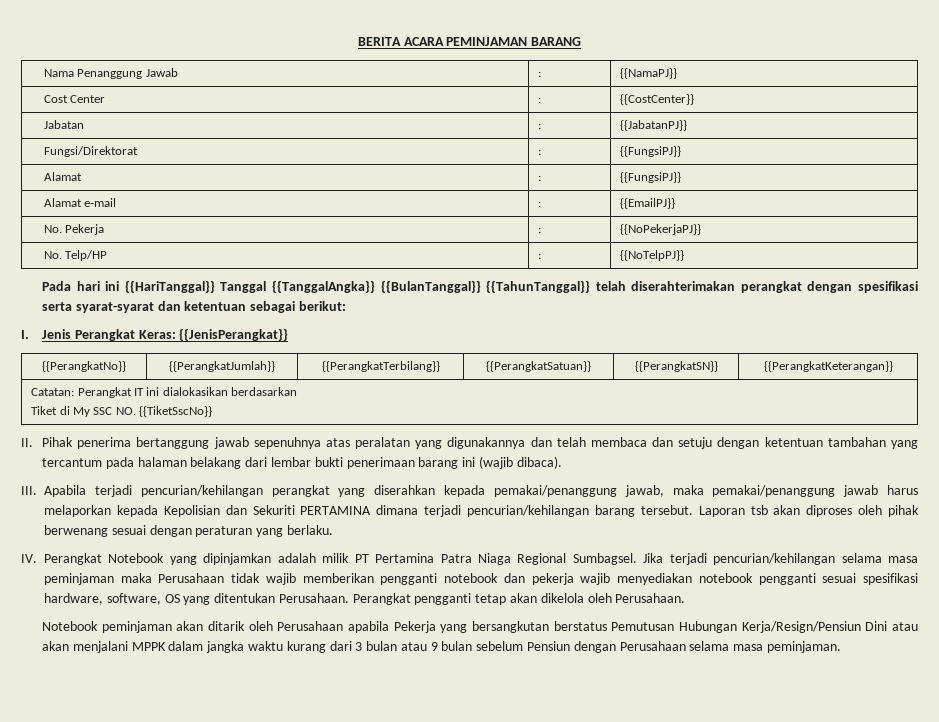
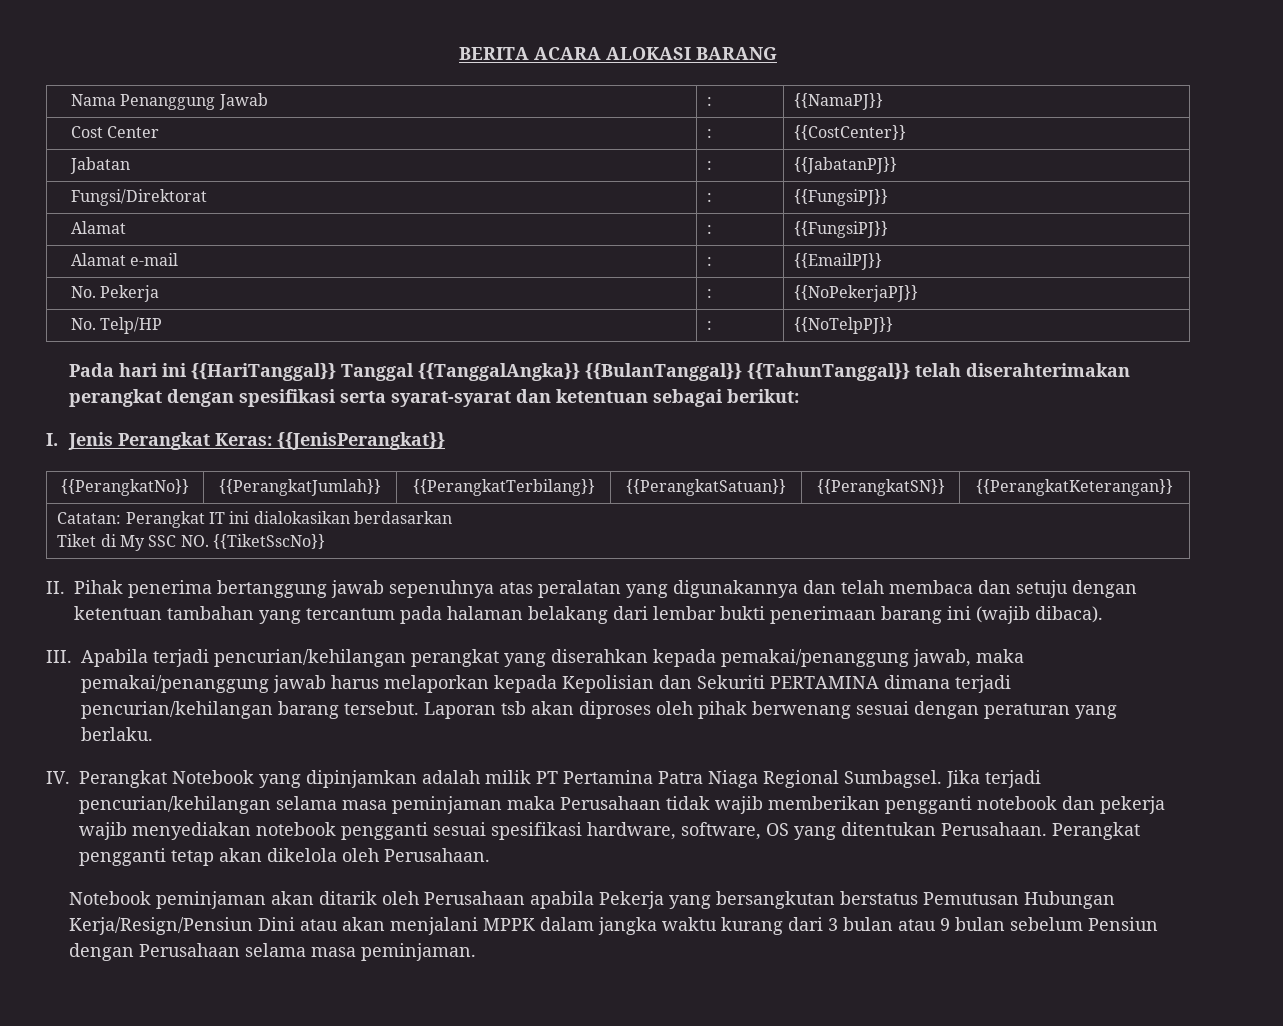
[446,37,528,46] PEMINJAMAN -> [606,47,691,60] ALOKASI

